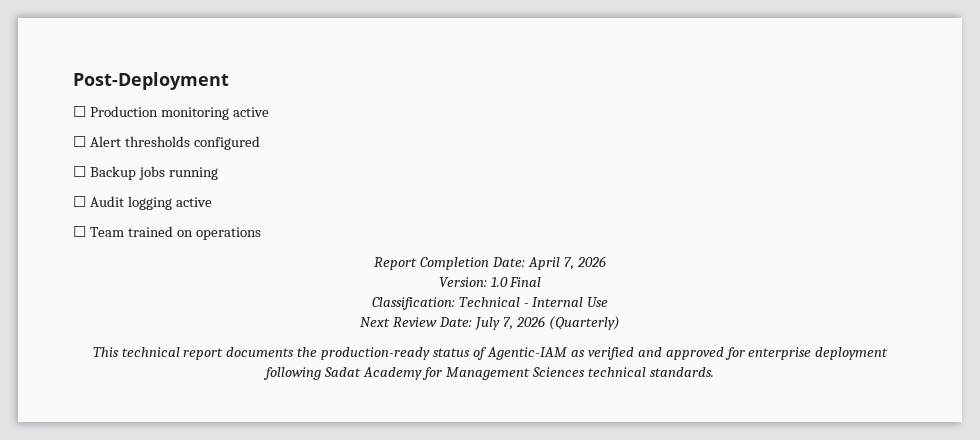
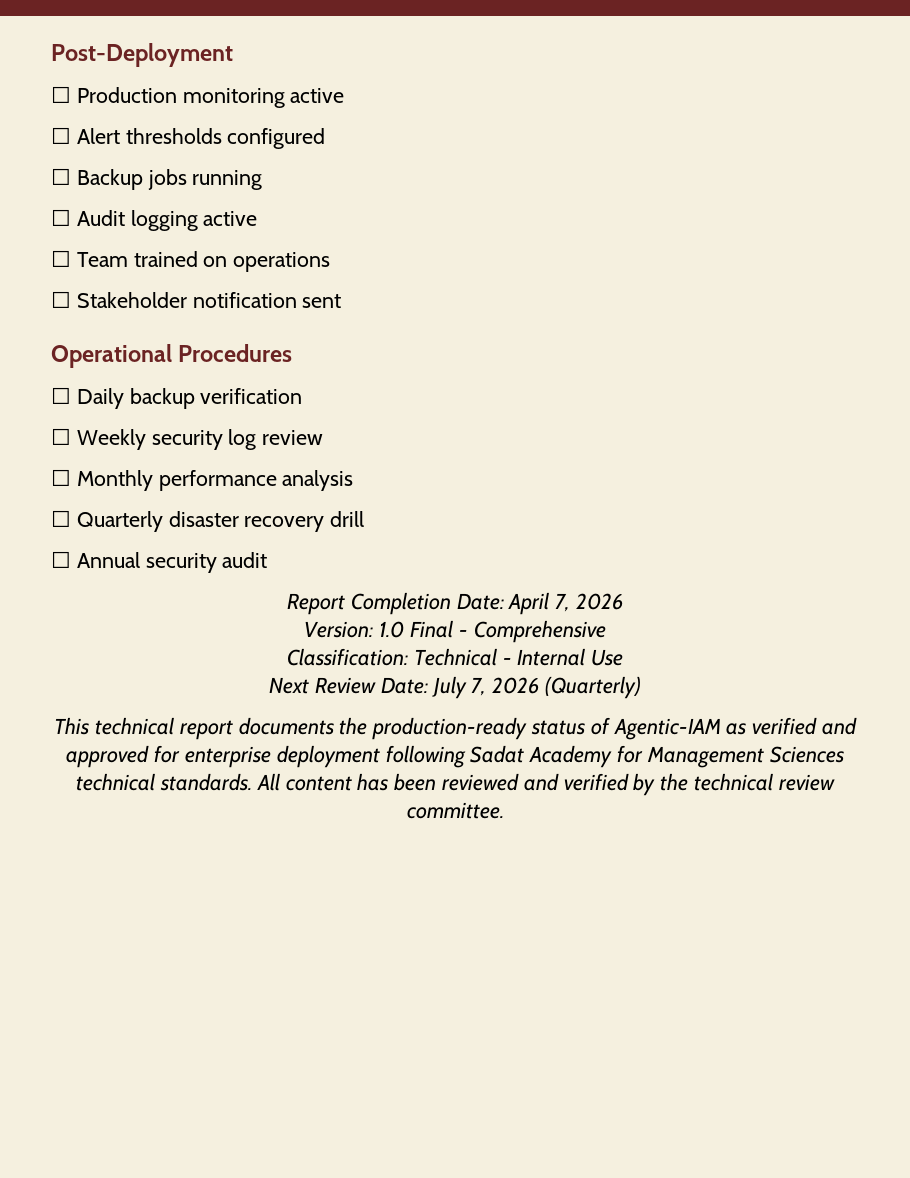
(261, 233) none -> [51,291,342,308] [51,344,293,368] [51,387,303,409] [51,428,324,450] [51,469,354,491] [51,510,365,532] [51,551,268,573] // ☐ Stakeholder notification sent // Operational Procedures // ☐ Daily backup verification // ☐ Weekly security log review // ☐ Monthly performance analysis // ☐ Quarterly disaster recovery drill // ☐ Annual security audit
(542, 282) none -> [458,620,606,643] - Comprehensive
(714, 372) none -> [256,773,835,796] [406,802,504,819] All content has been reviewed and verified by the technical review committee.

